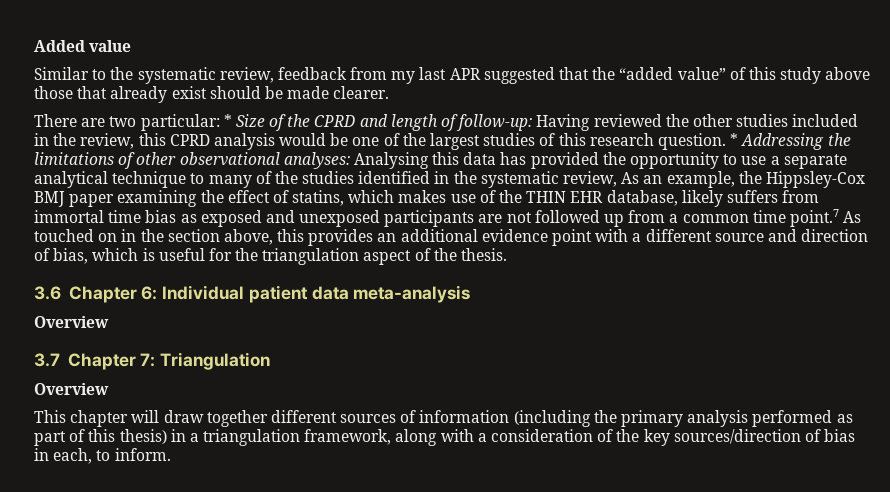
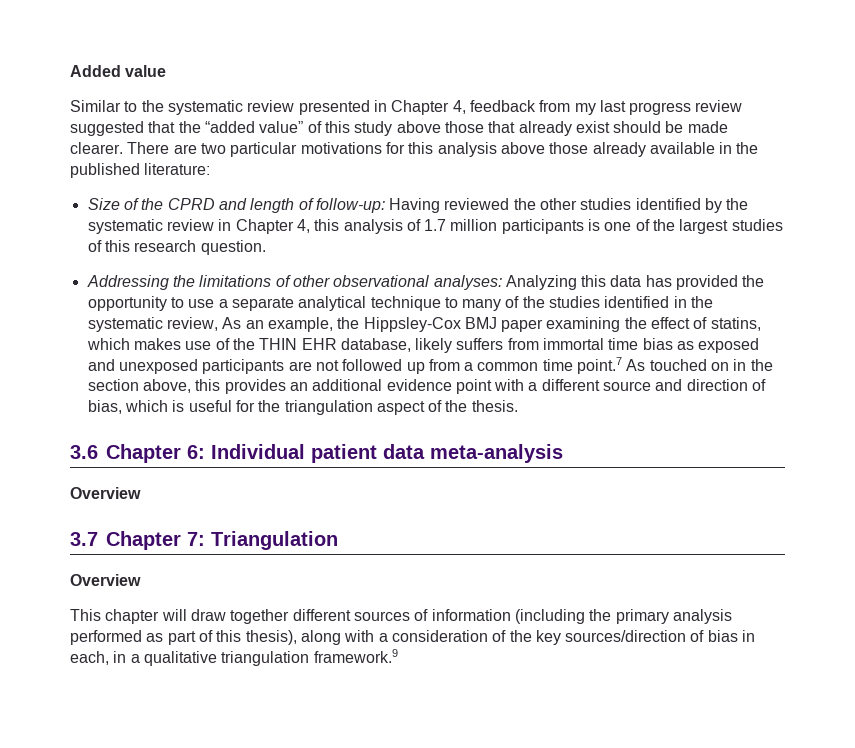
[219,67,274,83] review, -> [247,100,466,115] review presented in Chapter 4,
[449,68,481,80] APR -> [629,100,743,115] progress review
(390, 92) // -> (123, 148) none
[140,114,232,131] particular: * -> [230,142,759,157] [70,163,211,178] particular motivations for this analysis above those already available in the published literature: //
[792,114,859,127] [34,133,349,150] included in the review, this CPRD analysis would be -> [635,198,749,213] [87,219,601,234] identified by the systematic review in Chapter 4, this analysis of 1.7 million participants is
[730,133,739,146] * -> (266, 247) //
[353,152,429,169] Analysing -> [505,275,577,290] Analyzing
[119,429,392,446] thesis) in a triangulation framework, -> [245,630,297,645] thesis),
[96,448,171,461] to inform. -> [113,649,398,666] in a qualitative triangulation framework.9

